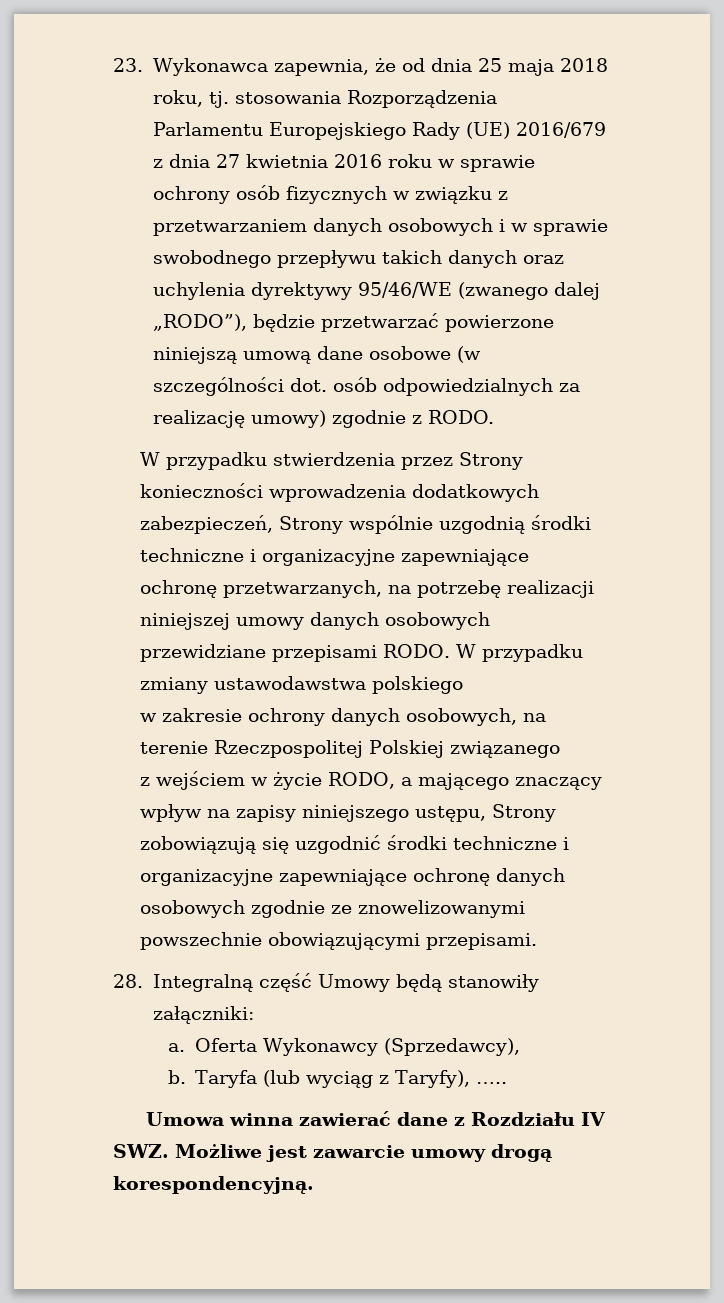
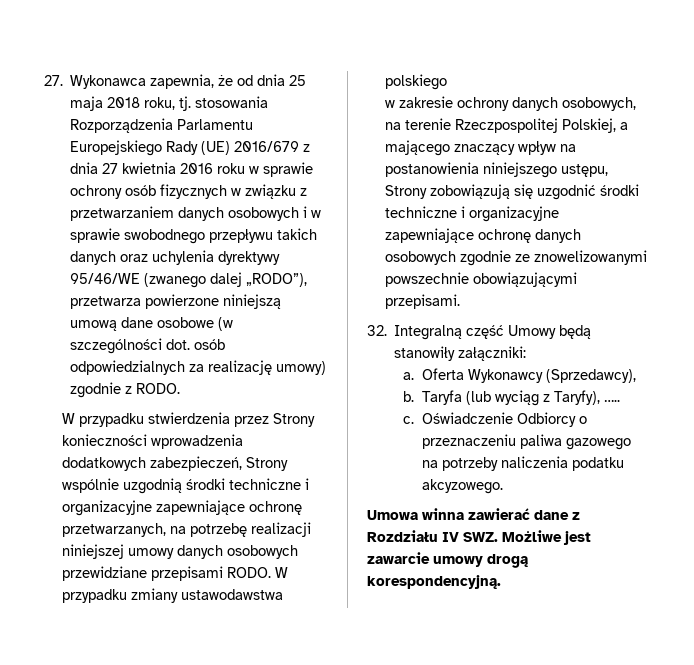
[113,58,143,72] 23. -> [44,75,63,86] 27.
[252,313,439,332] będzie przetwarzać -> [70,296,142,309] przetwarza
[369,740,561,758] [140,771,396,790] Polskiej związanego // z wejściem w życie RODO, -> [562,118,617,133] Polskiej,
[236,805,297,822] zapisy -> [385,162,480,177] postanowienia
[113,974,143,988] 28. -> [367,325,387,336] 32.
(508, 1083) none -> [403,412,587,427] [421,434,631,450] [421,456,624,471] [421,479,503,494] // c. Oświadczenie Odbiorcy o przeznaczeniu paliwa gazowego na potrzeby naliczenia podatku akcyzowego.

